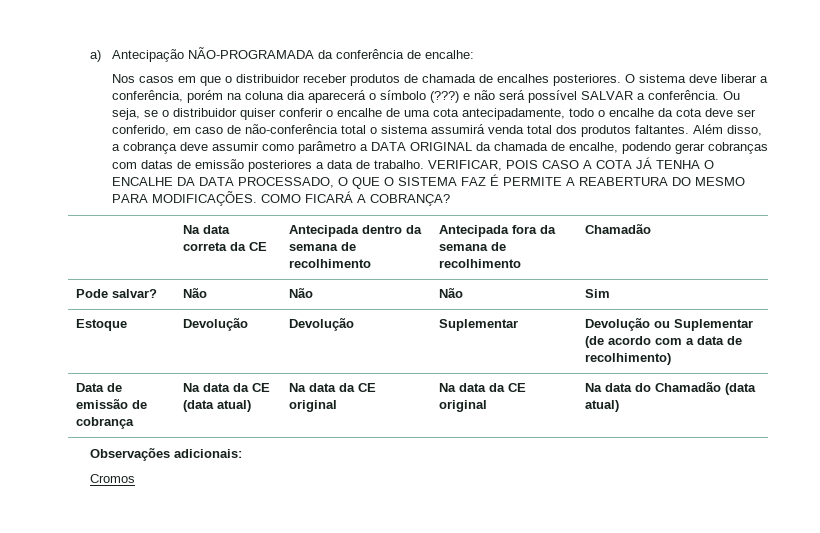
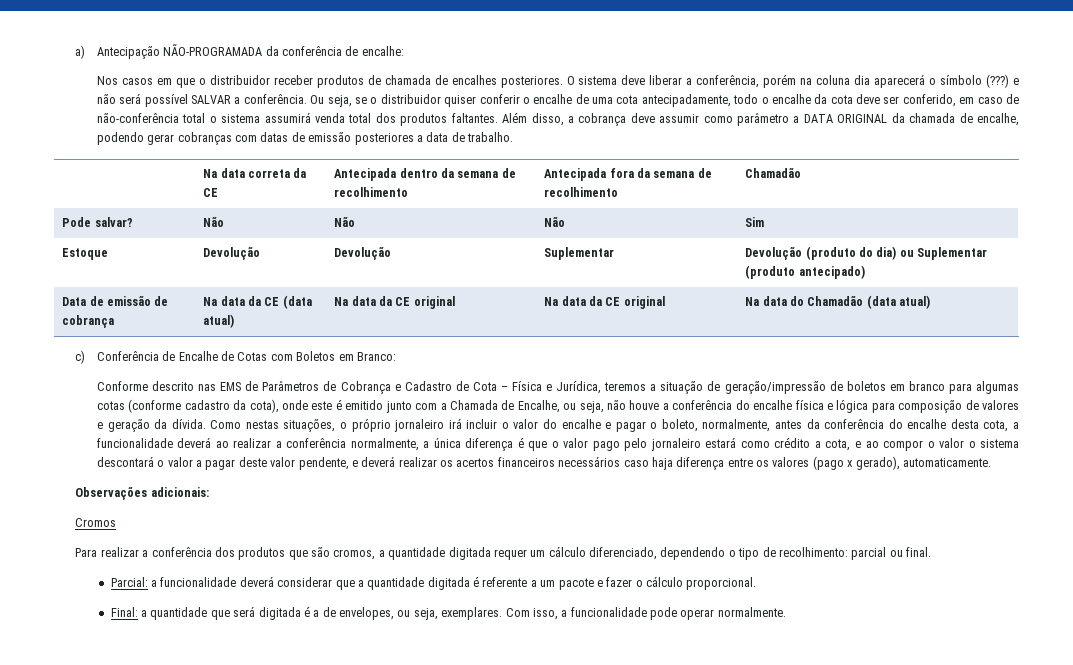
[427,157,714,171] [111,174,745,189] [111,191,450,206] VERIFICAR, POIS CASO A COTA JÁ TENHA O ENCALHE DA DATA PROCESSADO, O QUE O SISTEMA FAZ É PERMITE A REABERTURA DO MESMO PARA MODIFICAÇÕES. COMO FICARÁ A COBRANÇA? -> (514, 137) none
[654,319,754,331] [585,336,743,348] [585,353,672,365] ou Suplementar (de acordo com a data de recolhimento) -> [805,246,988,260] [745,265,865,279] (produto do dia) ou Suplementar (produto antecipado)
[89,448,242,461] [89,474,135,483] Observações adicionais: // Cromos -> [75,350,396,364] [96,381,1019,394] [96,399,1019,413] [96,418,1020,432] [96,437,1019,451] [96,456,991,470] [75,486,209,500] [75,518,117,527] [75,546,932,560] [110,576,757,590] [110,606,786,620] c) Conferência de Encalhe de Cotas com Boletos em Branco: // Conforme descrito nas EMS de Parâmetros de Cobrança e Cadastro de Cota – Física e Jurídica, teremos a situação de geração/impressão de boletos em branco para algumas cotas (conforme cadastro da cota), onde este é emitido junto com a Chamada de Encalhe, ou seja, não houve a conferência do encalhe física e lógica para composição de valores e geração da dívida. Como nestas situações, o próprio jornaleiro irá incluir o valor do encalhe e pagar o boleto, normalmente, antes da conferência do encalhe desta cota, a funcionalidade deverá ao realizar a conferência normalmente, a única diferença é que o valor pago pelo jornaleiro estará como crédito a cota, e ao compor o valor o sistema descontará o valor a pagar deste valor pendente, e deverá realizar os acertos financeiros necessários caso haja diferença entre os valores (pago x gerado), automaticamente. // Observações adicionais: // Cromos // Para realizar a conferência dos produtos que são cromos, a quantidade digitada requer um cálculo diferenciado, dependendo o tipo de recolhimento: parcial ou final. // Parcial: a funcionalidade deverá considerar que a quantidade digitada é referente a um pacote e fazer o cálculo proporcional. // Final: a quantidade que será digitada é a de envelopes, ou seja, exemplares. Com isso, a funcionalidade pode operar normalmente.

